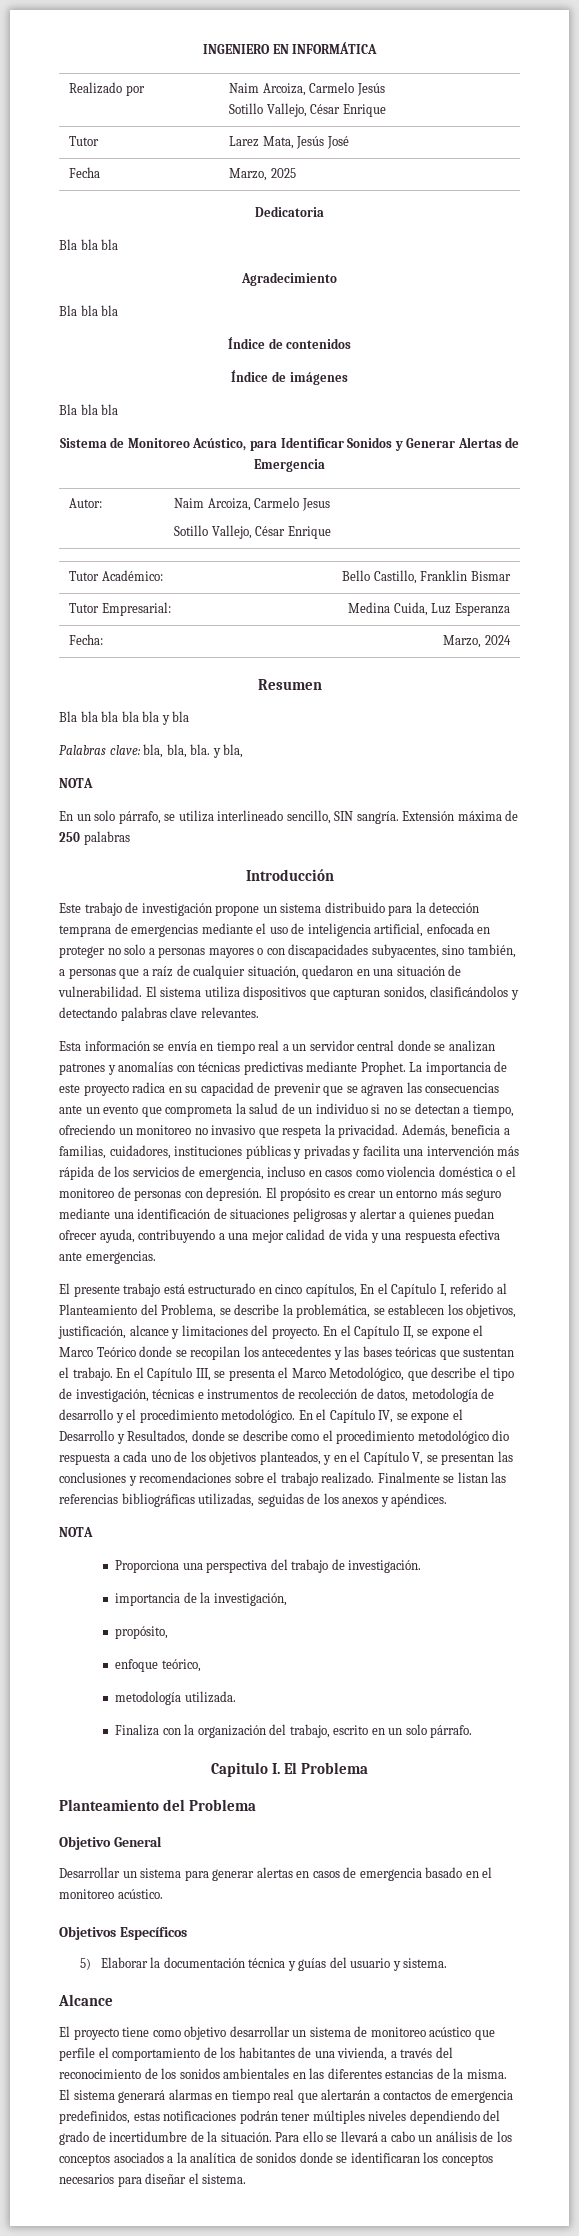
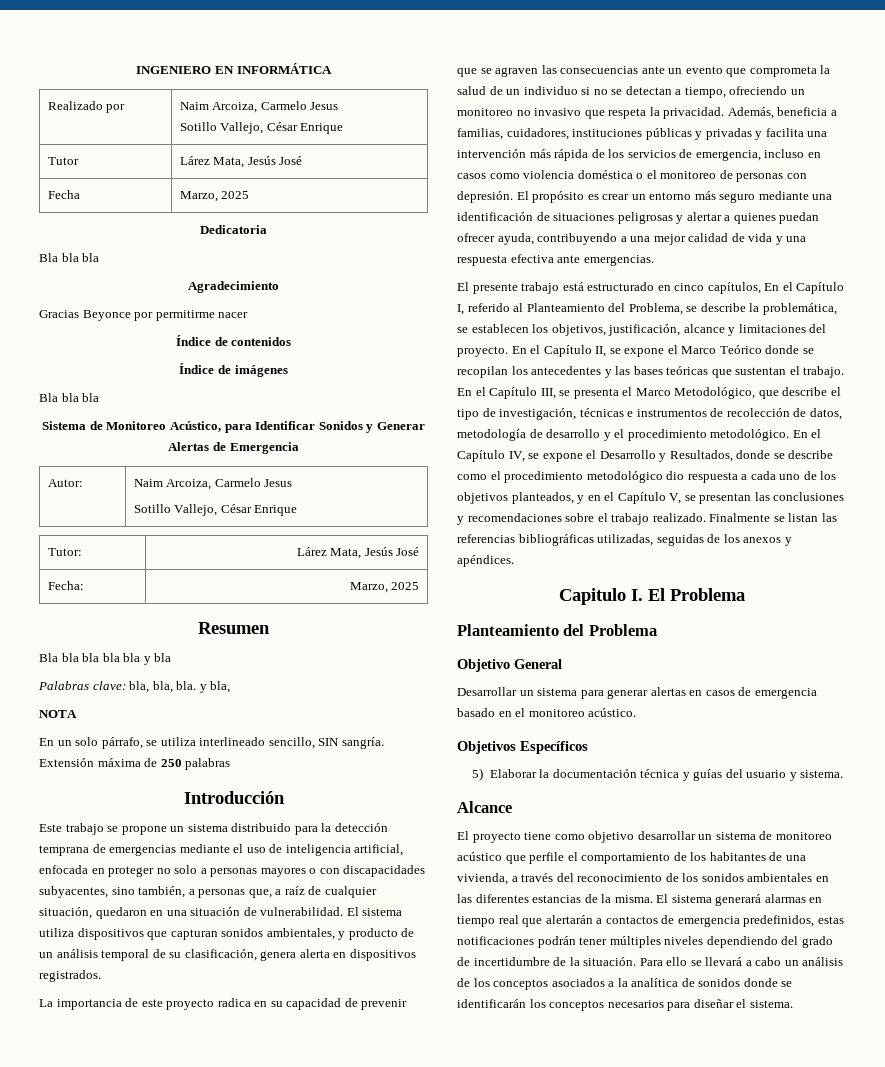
[356,83,385,96] Jesús -> [310,102,339,110] Jesus
[229,136,260,147] Larez -> [179,156,210,165] Lárez
[59,305,119,316] Bla bla bla -> [39,310,249,321] Gracias Beyonce por permitirme nacer
[69,570,163,581] [342,570,511,584] [69,602,171,616] [348,602,510,616] Tutor Académico: | Bello Castillo, Franklin Bismar // Tutor Empresarial: | Medina Cuida, Luz Esperanza -> [47,548,82,556] [296,547,420,559] Tutor: | Lárez Mata, Jesús José
[484,635,511,645] 2024 -> [391,582,420,590] 2025
[125,902,212,916] de investigación -> [107,826,119,832] se
[119,969,140,979] que -> [248,889,272,898] que,
[383,986,519,1000] [59,1007,259,1021] [59,1040,495,1054] [59,1061,406,1075] sonidos, clasificándolos y detectando palabras clave relevantes. // Esta información se envía en tiempo real a un servidor central donde se analizan patrones y anomalías con técnicas predictivas mediante Prophet. -> [221,928,415,940] [39,949,416,961] [39,970,101,982] sonidos ambientales, y producto de un análisis temporal de su clasificación, genera alerta en dispositivos registrados. //
[59,1527,93,1537] [115,1559,422,1573] [115,1592,287,1606] [115,1626,169,1639] [115,1659,201,1672] [115,1691,236,1705] [115,1724,473,1738] // NOTA // Proporciona una perspectiva del trabajo de investigación. // importancia de la investigación, // propósito, // enfoque teórico, // metodología utilizada. // Finaliza con la organización del trabajo, escrito en un solo párrafo. -> (514, 561) none
[350,2152,420,2163] identificaran -> [457,999,526,1008] identificarán

